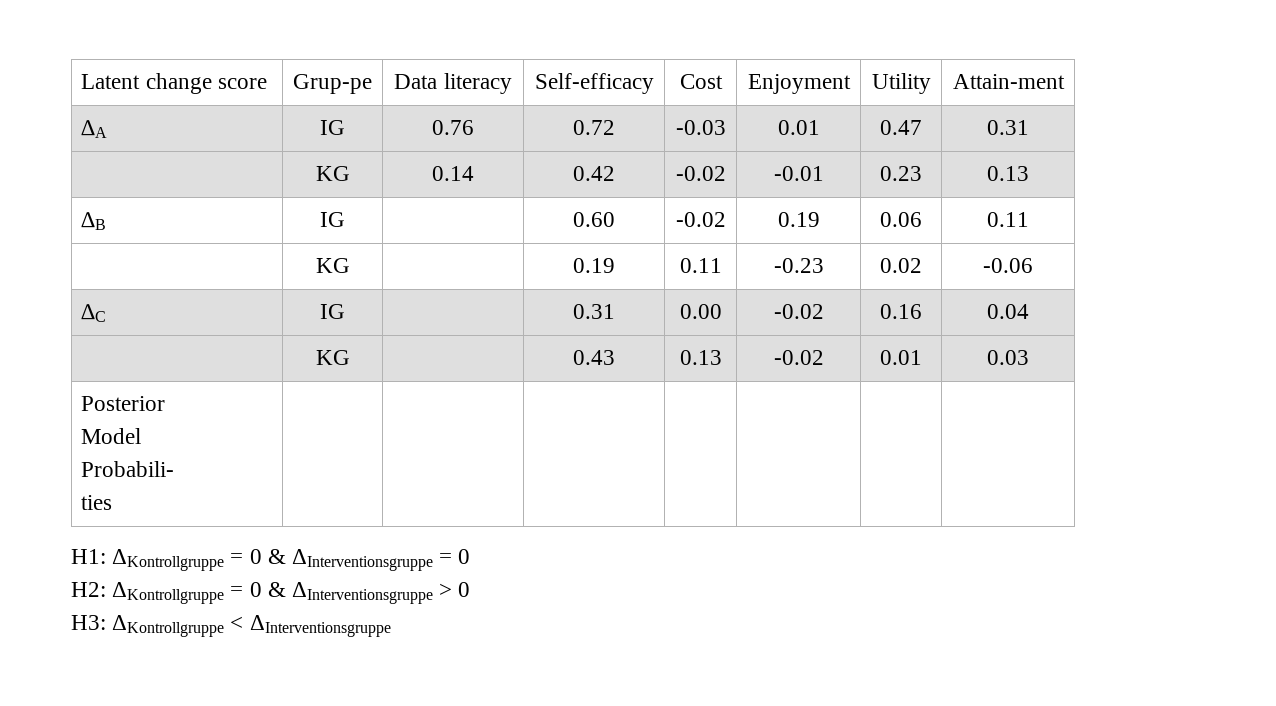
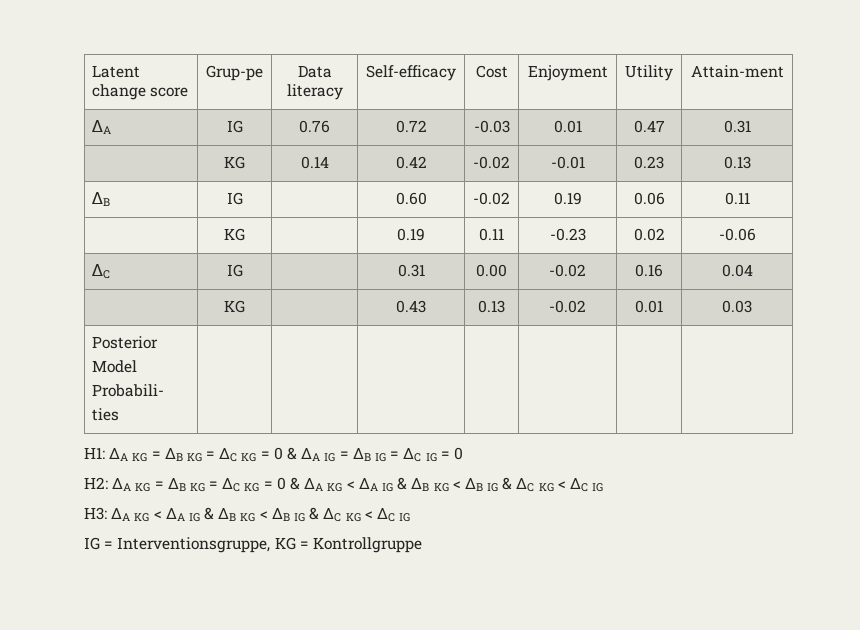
[112,549,471,571] [71,582,471,604] [71,615,391,637] ΔKontrollgruppe = 0 & ΔInterventionsgruppe = 0 // H2: ΔKontrollgruppe = 0 & ΔInterventionsgruppe > 0 // H3: ΔKontrollgruppe < ΔInterventionsgruppe -> [109,447,463,462] [84,477,604,492] [84,507,411,522] [84,537,422,553] ΔA KG = ΔB KG = ΔC KG = 0 & ΔA IG = ΔB IG = ΔC IG = 0 // H2: ΔA KG = ΔB KG = ΔC KG = 0 & ΔA KG < ΔA IG & ΔB KG < ΔB IG & ΔC KG < ΔC IG // H3: ΔA KG < ΔA IG & ΔB KG < ΔB IG & ΔC KG < ΔC IG // IG = Interventionsgruppe, KG = Kontrollgruppe

